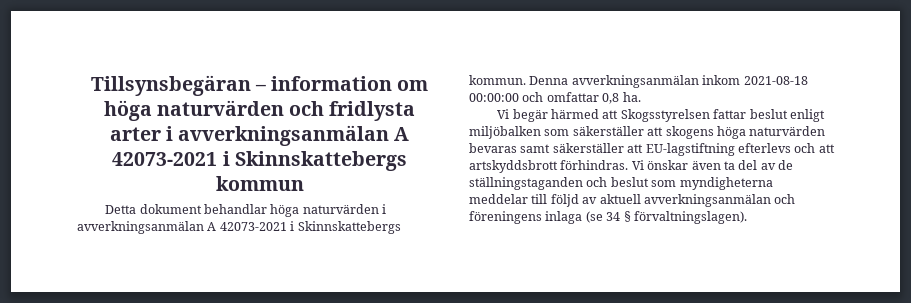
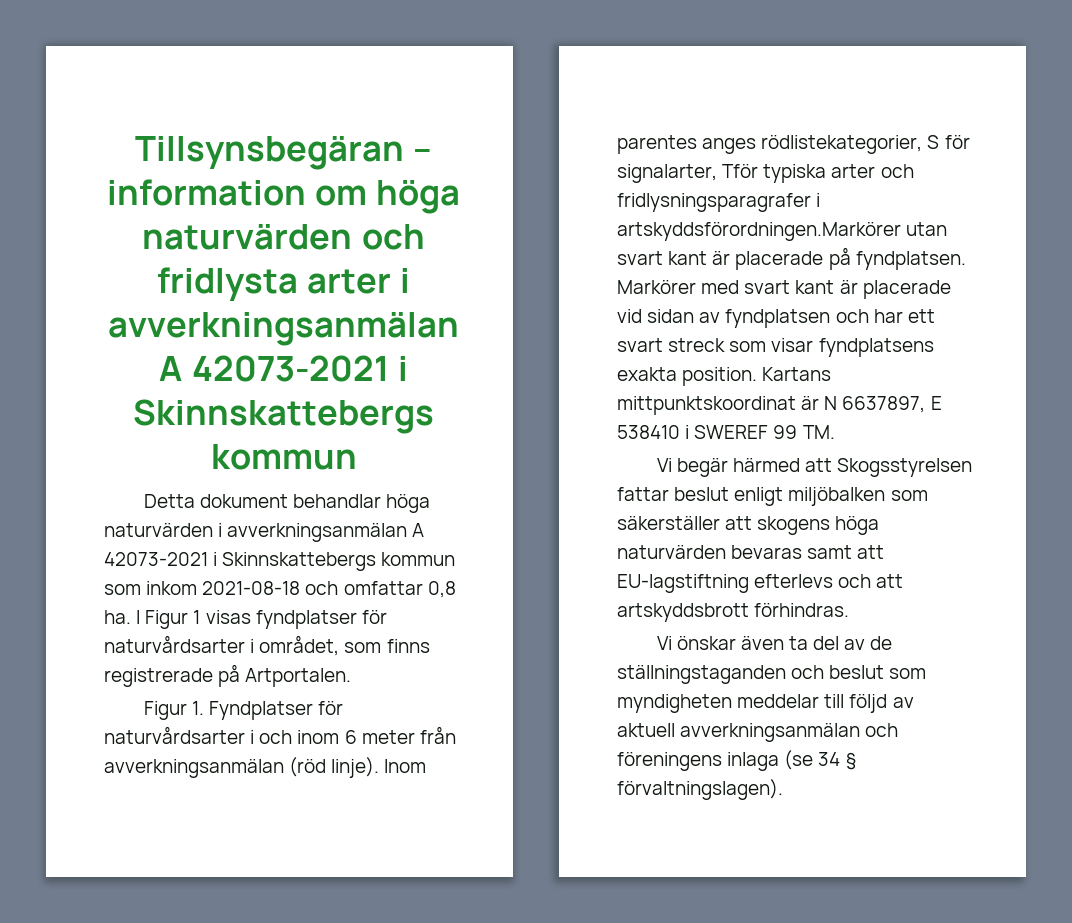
[469,75,699,88] kommun. Denna avverkningsanmälan -> [381,552,456,566] [104,584,141,595] kommun som
[469,93,519,102] 00:00:00 -> (301, 588) none
(641, 97) none -> [136,610,387,629] [104,635,430,656] [104,664,352,687] [143,701,343,720] [104,726,456,744] [104,757,427,778] [617,135,970,154] [617,164,914,183] [617,193,821,212] [617,222,948,241] [617,247,966,270] [617,280,951,299] [617,309,935,328] [617,338,934,357] [617,367,832,386] [617,396,942,415] [617,425,835,439] I Figur 1 visas fyndplatser för naturvårdsarter i området, som finns registrerade på Artportalen. // Figur 1. Fyndplatser för naturvårdsarter i och inom 6 meter från avverkningsanmälan (röd linje). Inom parentes anges rödlistekategorier, S för signalarter, Tför typiska arter och fridlysningsparagrafer i artskyddsförordningen.Markörer utan svart kant är placerade på fyndplatsen. Markörer med svart kant är placerade vid sidan av fyndplatsen och har ett svart streck som visar fyndplatsens exakta position. Kartans mittpunktskoordinat är N 6637897, E 538410 i SWEREF 99 TM.
[552,143,624,153] säkerställer -> (853, 552) none
(629, 165) none -> (850, 610) //
[679,177,773,190] myndigheterna -> [617,694,732,713] myndigheten

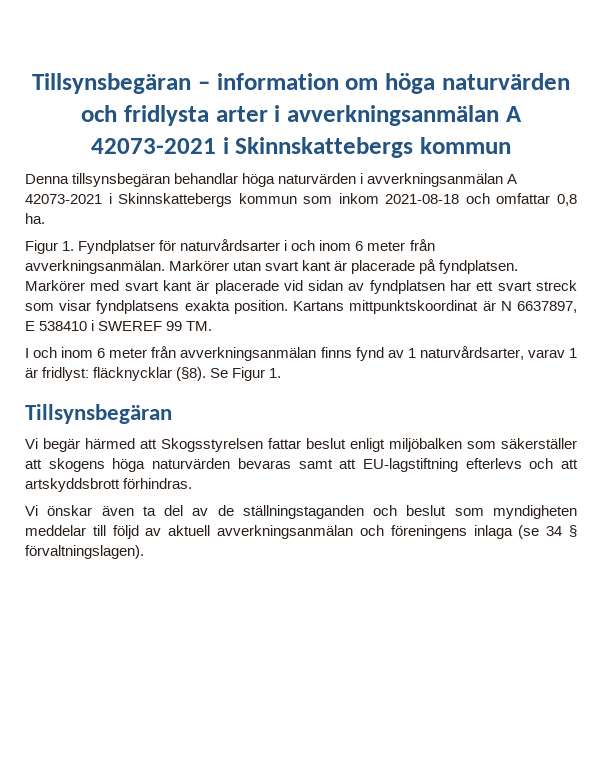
[143,494,288,508] Detta dokument -> [25,173,171,187] Denna tillsynsbegäran
[136,610,387,629] [104,635,430,656] [104,664,352,687] I Figur 1 visas fyndplatser för naturvårdsarter i området, som finns registrerade på Artportalen. -> (45, 218) none
[104,757,427,778] [617,135,970,154] [617,164,914,183] [617,193,821,212] [617,222,901,241] avverkningsanmälan (röd linje). Inom parentes anges rödlistekategorier, S för signalarter, Tför typiska arter och fridlysningsparagrafer i artskyddsförordningen.Markörer -> [25,260,230,274] avverkningsanmälan. Markörer
[835,309,869,323] och -> (445, 287) none
(835, 432) none -> [25,346,578,361] [25,367,282,381] [25,404,172,424] // I och inom 6 meter från avverkningsanmälan finns fynd av 1 naturvårdsarter, varav 1 är fridlyst: fläcknycklar (§8). Se Figur 1. // Tillsynsbegäran

